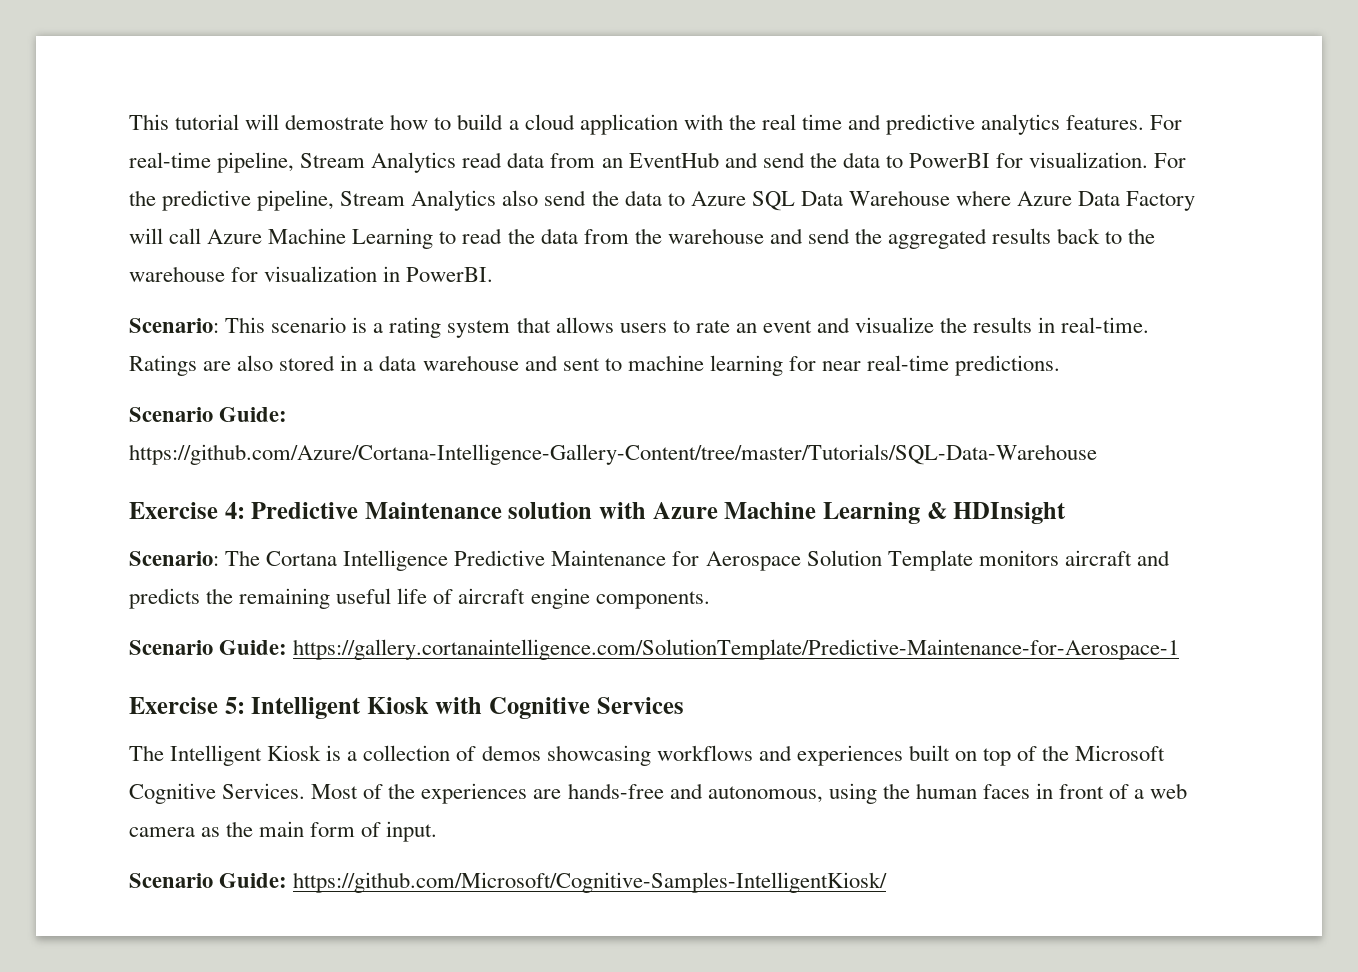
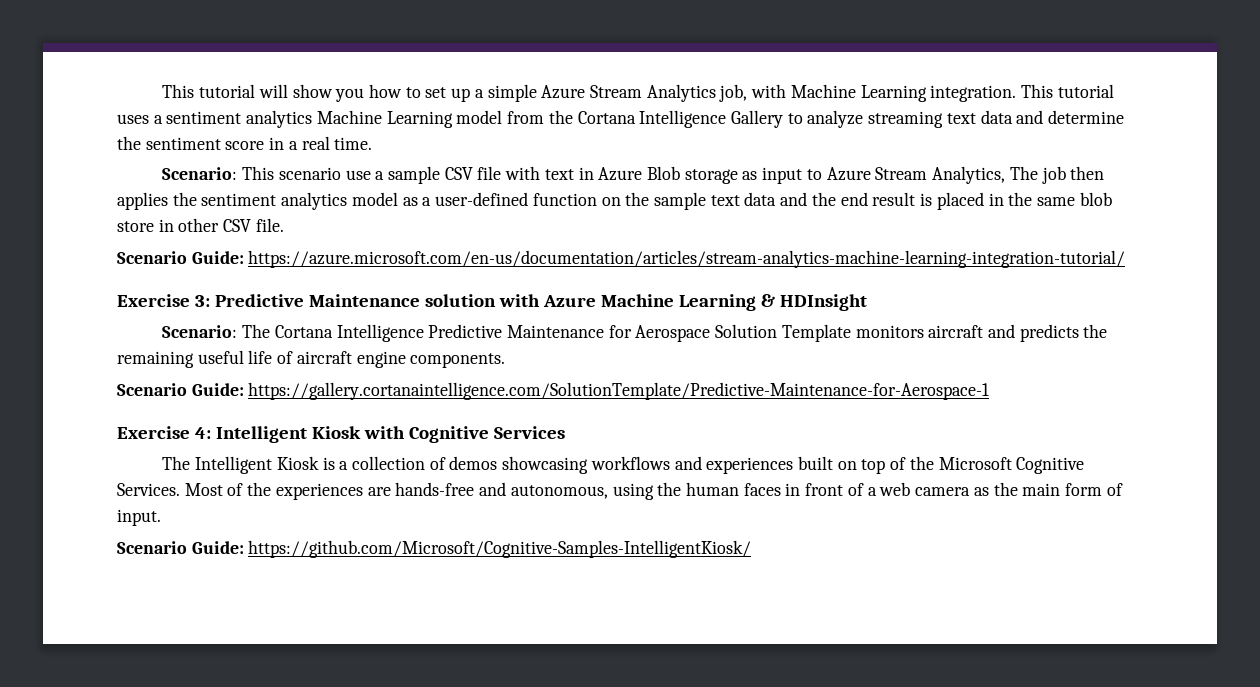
[285,114,1183,135] [129,152,1187,173] [129,190,1196,211] [129,228,1156,249] [129,266,494,282] [129,317,1150,338] [129,355,1061,376] [129,407,288,422] [129,444,1097,465] [129,502,245,519] demostrate how to build a cloud application with the real time and predictive analytics features. For real-time pipeline, Stream Analytics read data from an EventHub and send the data to PowerBI for visualization. For the predictive pipeline, Stream Analytics also send the data to Azure SQL Data Warehouse where Azure Data Factory will call Azure Machine Learning to read the data from the warehouse and send the aggregated results back to the warehouse for visualization in PowerBI. // Scenario: This scenario is a rating system that allows users to rate an event and visualize the results in real-time. Ratings are also stored in a data warehouse and sent to machine learning for near real-time predictions. // Scenario Guide: https://github.com/Azure/Cortana-Intelligence-Gallery-Content/tree/master/Tutorials/SQL-Data-Warehouse // Exercise 4: -> [292,84,1114,102] [117,110,1125,128] [117,136,373,150] [162,166,1105,184] [117,192,1112,210] [117,218,284,232] [117,250,1126,268] [117,294,210,307] show you how to set up a simple Azure Stream Analytics job, with Machine Learning integration. This tutorial uses a sentiment analytics Machine Learning model from the Cortana Intelligence Gallery to analyze streaming text data and determine the sentiment score in a real time. // Scenario: This scenario use a sample CSV file with text in Azure Blob storage as input to Azure Stream Analytics, The job then applies the sentiment analytics model as a user-defined function on the sample text data and the end result is placed in the same blob store in other CSV file. // Scenario Guide: https://azure.microsoft.com/en-us/documentation/articles/stream-analytics-machine-learning-integration-tutorial/ // Exercise 3:
[224,697,245,714] 5: -> [194,427,211,439] 4:

